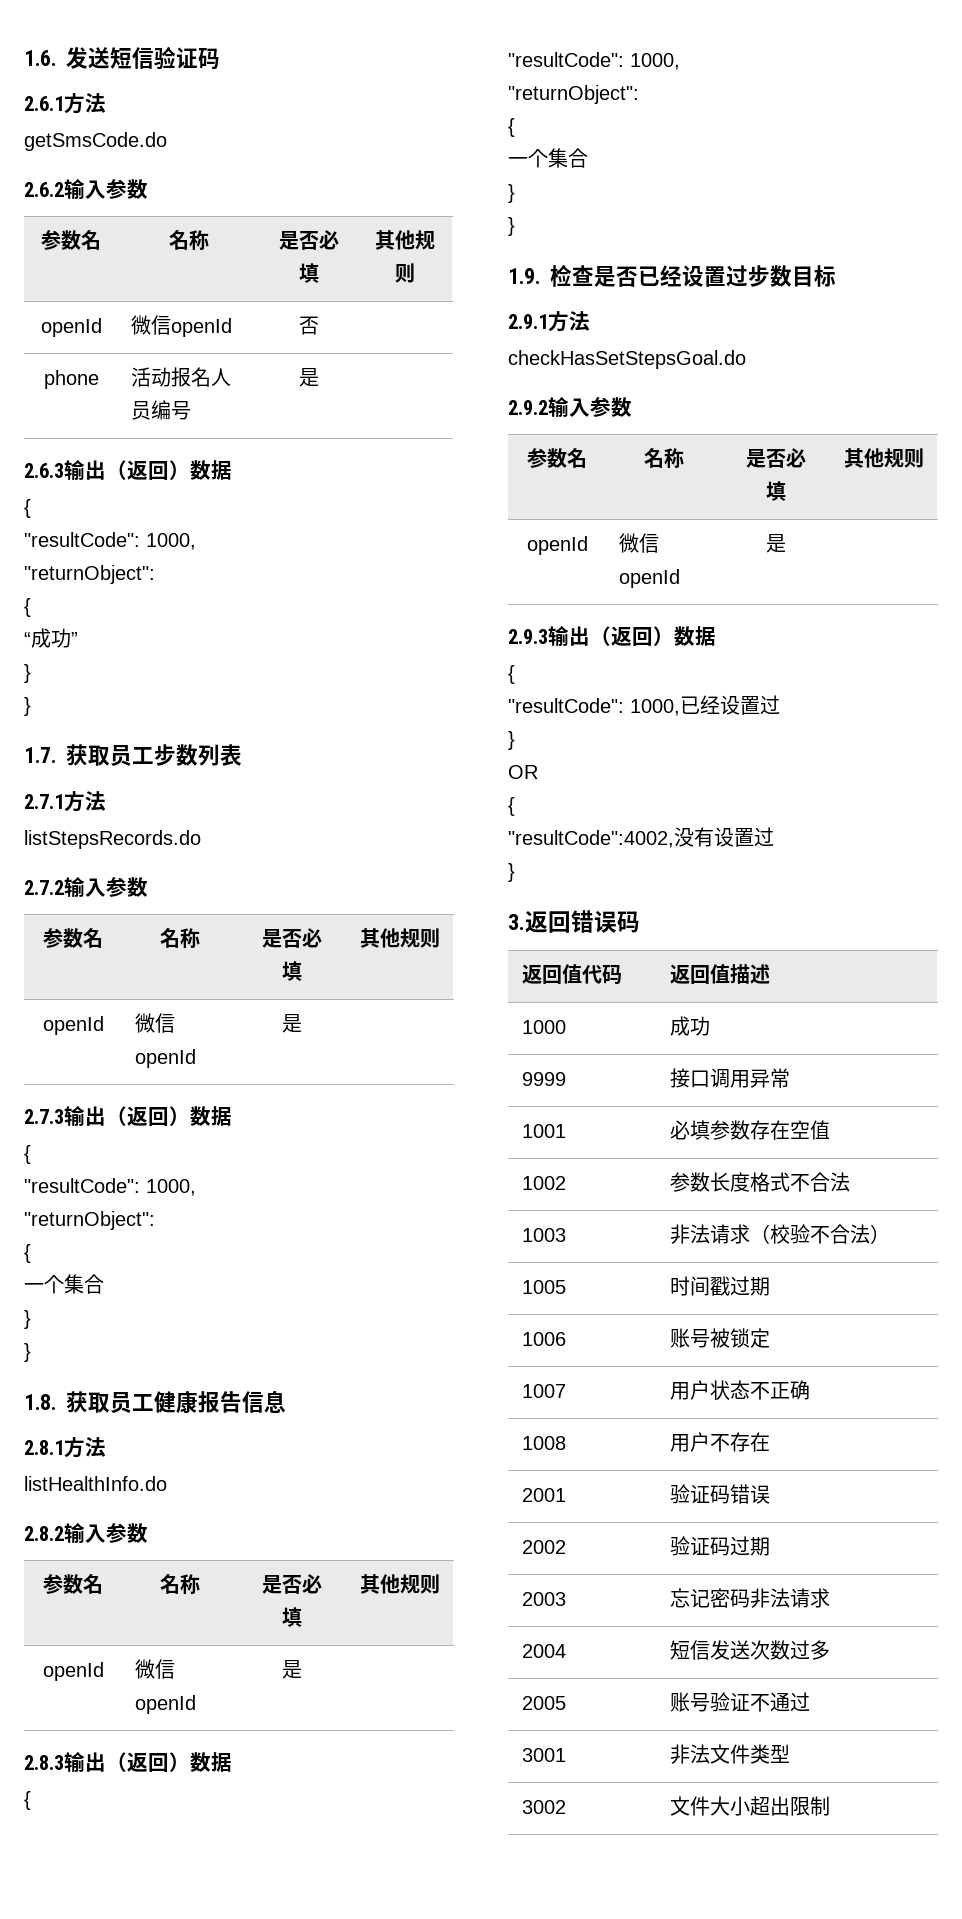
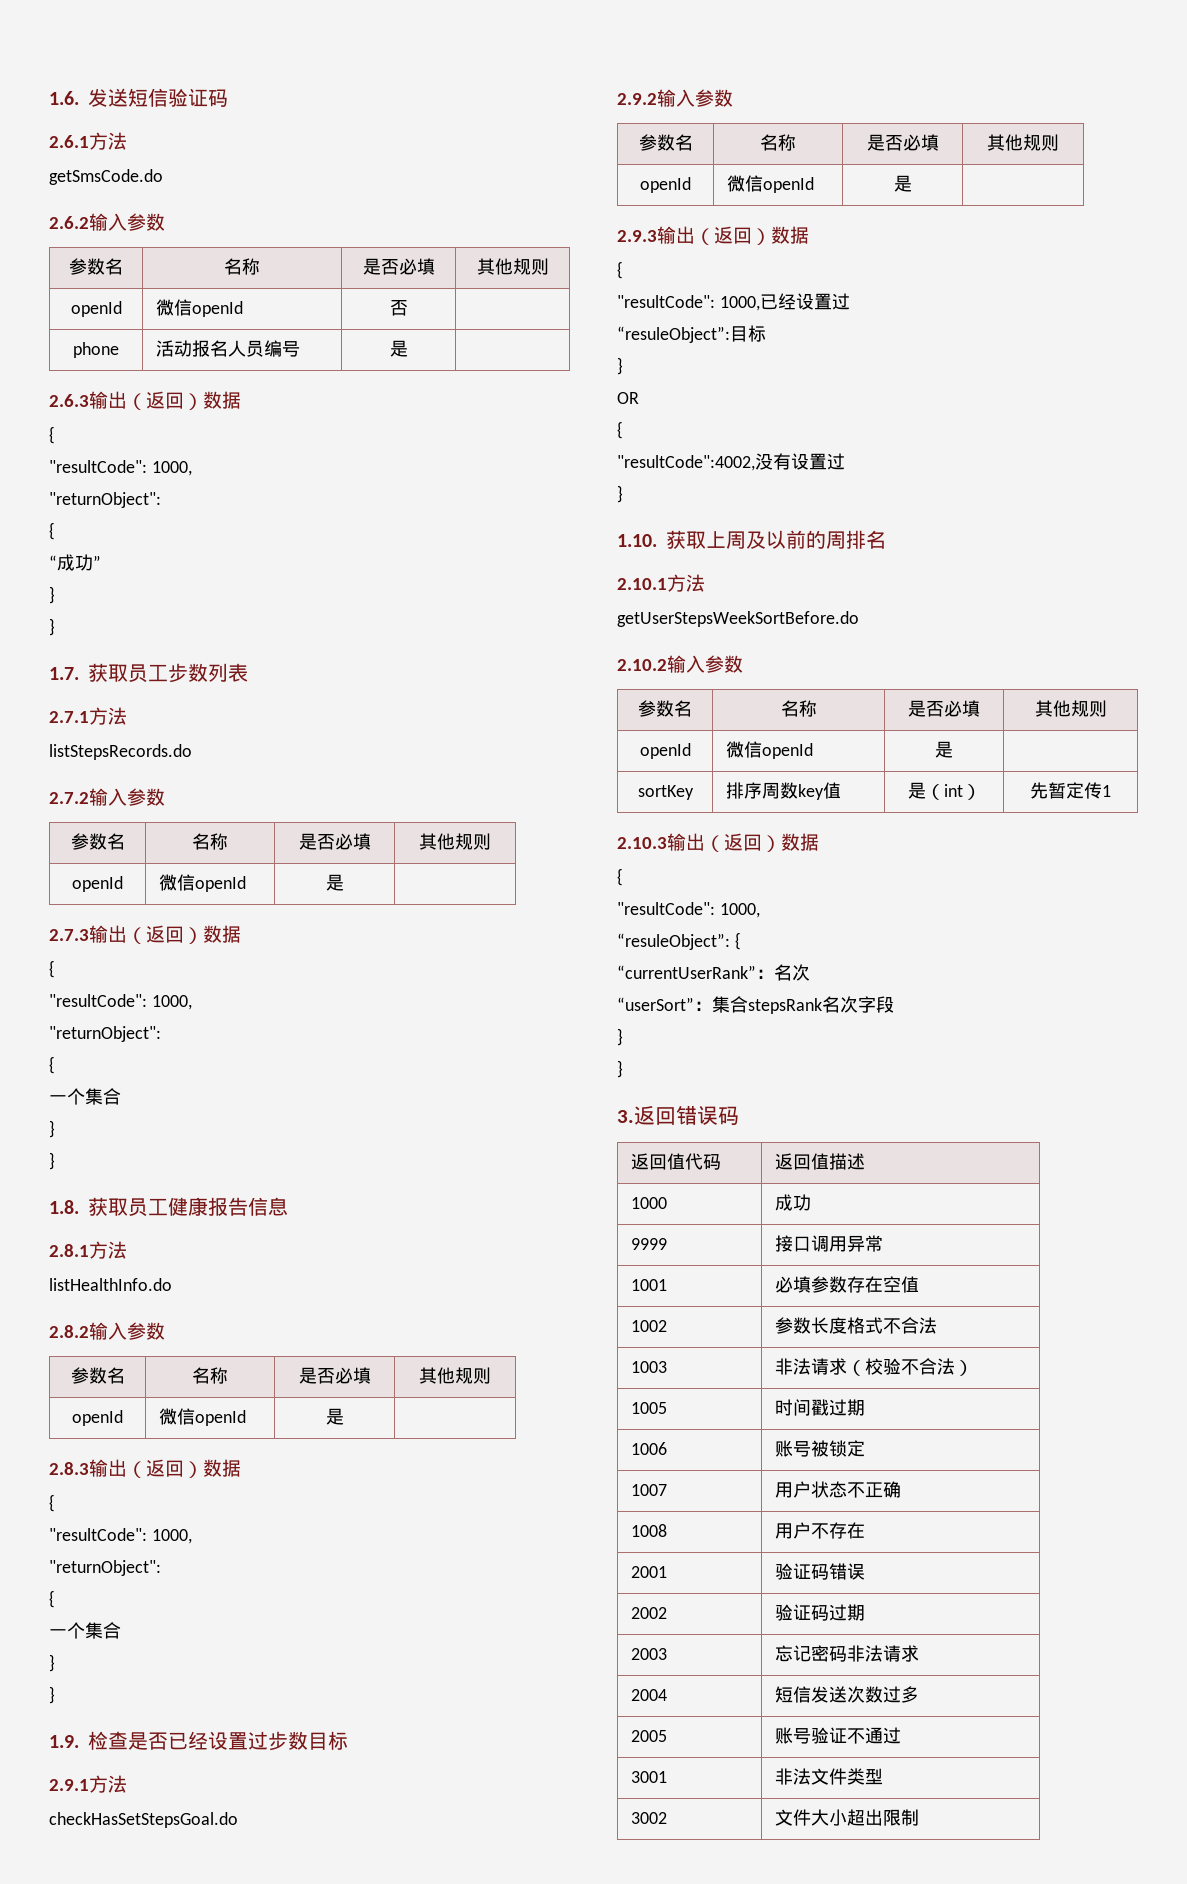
(780, 705) none -> [617,325,766,343] // “resuleObject”:目标
(515, 872) none -> [617,530,886,549] [617,574,705,592] [617,611,859,627] [617,655,743,673] [638,700,692,717] [780,700,817,717] [908,700,980,717] [1034,700,1107,717] [639,743,691,759] [726,741,814,759] [935,741,953,758] [637,785,694,800] [726,782,842,800] [907,782,981,800] [1030,782,1111,799] [617,833,819,852] [617,868,623,886] [617,902,760,918] [617,932,741,950] [617,964,810,981] [617,996,894,1014] [617,1028,623,1046] [617,1060,623,1078] // 1.10.获取上周及以前的周排名 // 2.10.1方法 // getUserStepsWeekSortBefore.do // 2.10.2输入参数 // 参数名 | 名称 | 是否必填 | 其他规则 // openId | 微信openId | 是 | // sortKey | 排序周数key值 | 是（int） | 先暂定传1 // 2.10.3输出（返回）数据 // { // "resultCode": 1000, // “resuleObject”: { // “currentUserRank”：名次 // “userSort”：集合stepsRank名次字段 // } // }

